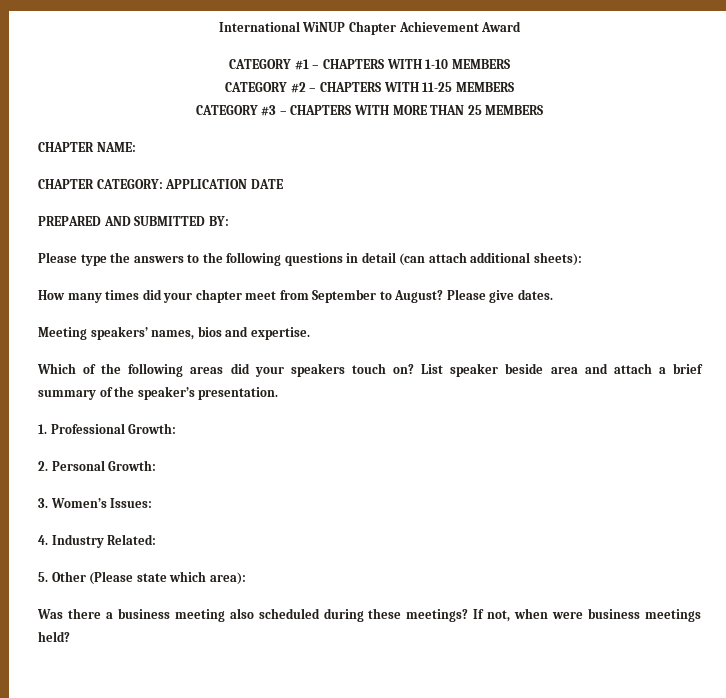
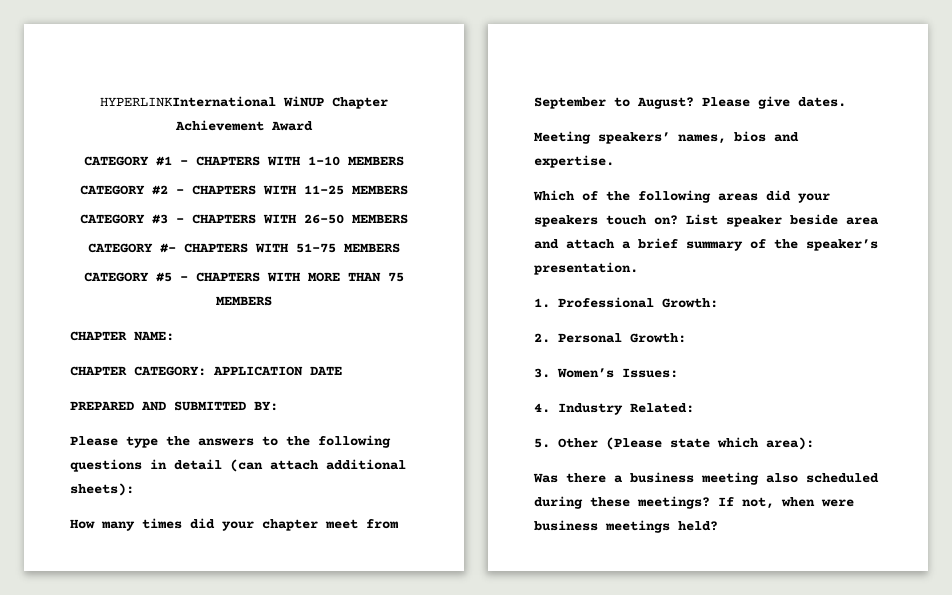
[218,21,300,32] International -> [100,96,276,107] HYPERLINKInternational
(389, 110) none -> [304,214,408,224] [88,243,400,253] [84,272,301,282] 26-50 MEMBERS // CATEGORY #– CHAPTERS WITH 51-75 MEMBERS // CATEGORY #5 – CHAPTERS WITH
[467,105,482,115] 25 -> [388,272,404,282] 75

